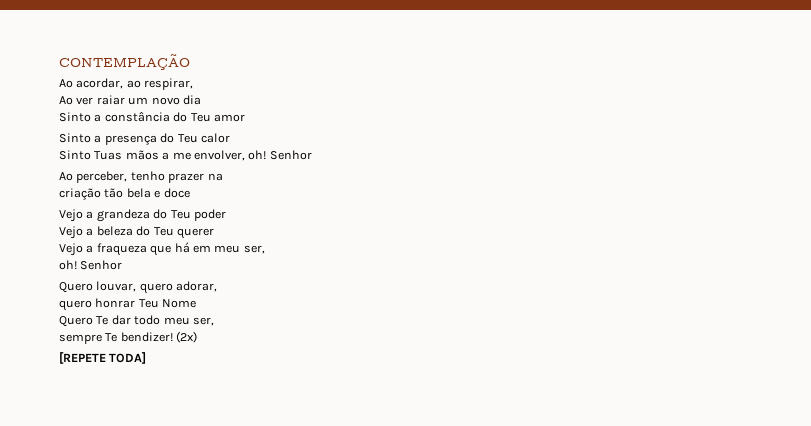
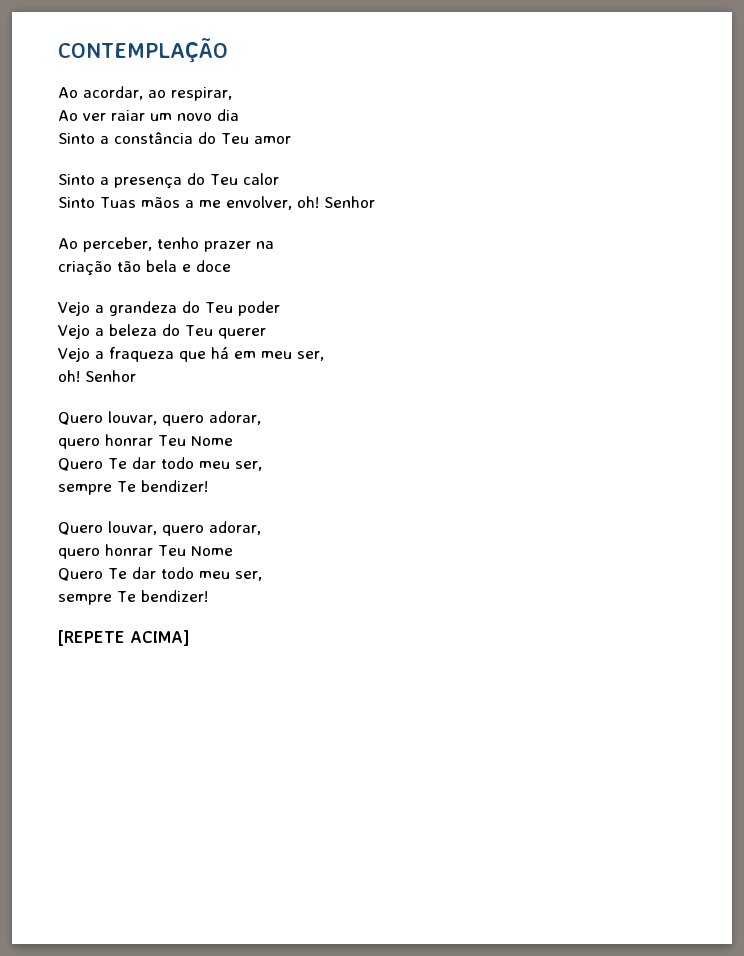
[176,331,198,343] (2x) -> [58,521,261,536] [58,544,233,559] [58,567,262,581] [58,590,208,605] // Quero louvar, quero adorar, // quero honrar Teu Nome // Quero Te dar todo meu ser, // sempre Te bendizer!
[109,352,147,364] TODA] -> [130,630,190,646] ACIMA]

